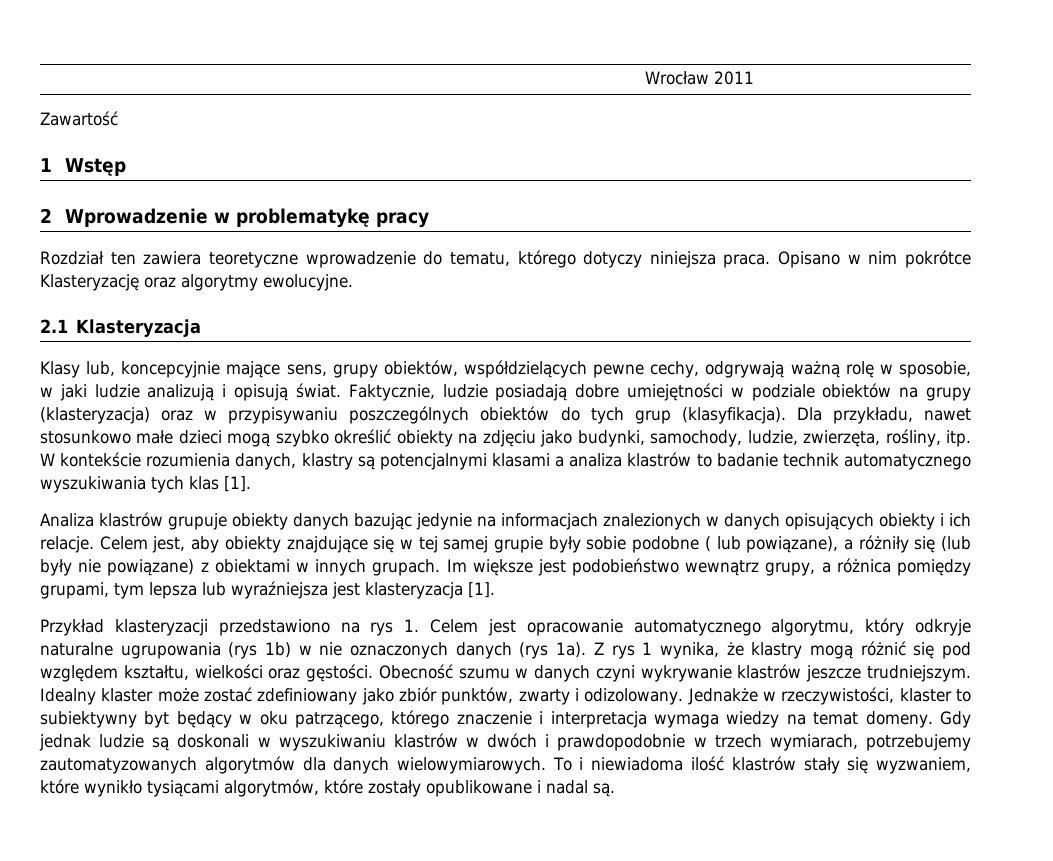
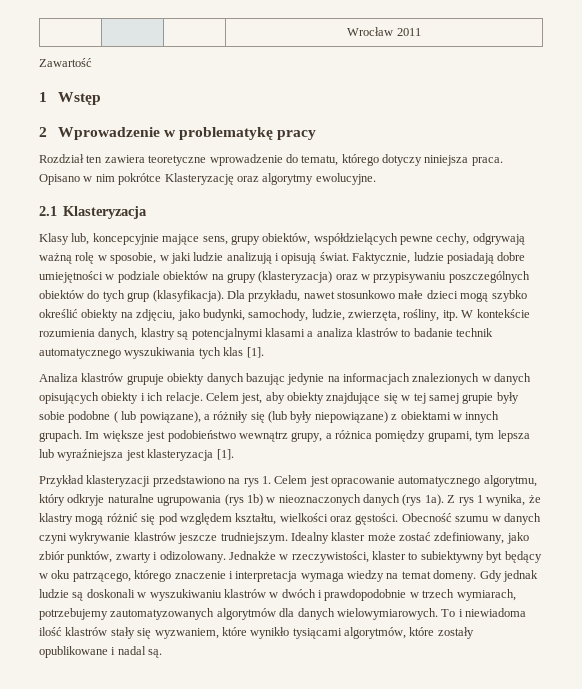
[482,430,536,447] zdjęciu -> [136,309,176,321] zdjęciu,
[78,559,195,576] nie powiązane) -> [314,411,388,423] niepowiązane)
[319,642,449,659] nie oznaczonych -> [278,494,361,506] nieoznaczonych
[257,688,358,705] zdefiniowany -> [434,532,505,544] zdefiniowany,

